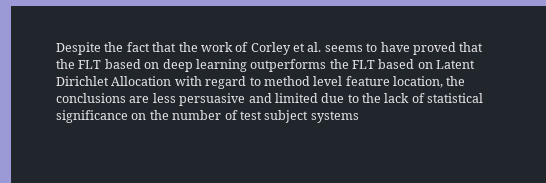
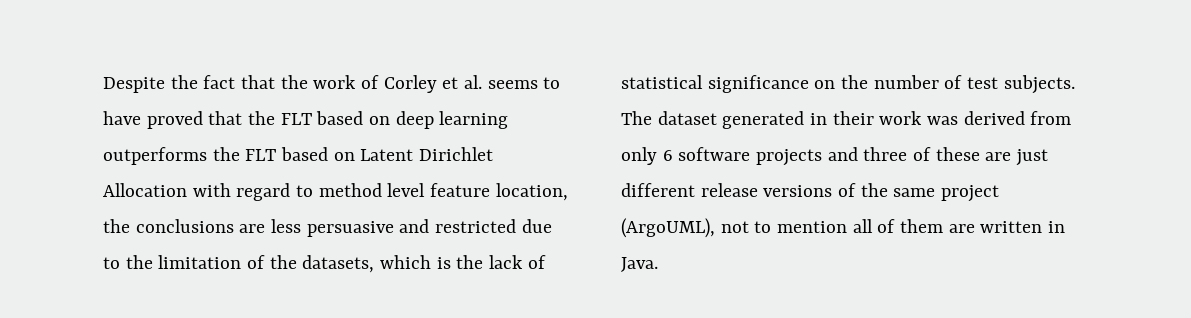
[274,93,318,103] limited -> [435,219,517,233] restricted
(381, 98) none -> [158,255,484,273] limitation of the datasets, which is the
[264,110,359,123] subject systems -> [1003,75,1075,94] [621,111,1072,129] [621,147,1049,166] [621,183,1000,202] [621,218,1066,238] [621,257,658,272] subjects. The dataset generated in their work was derived from only 6 software projects and three of these are just different release versions of the same project (ArgoUML), not to mention all of them are written in Java.

